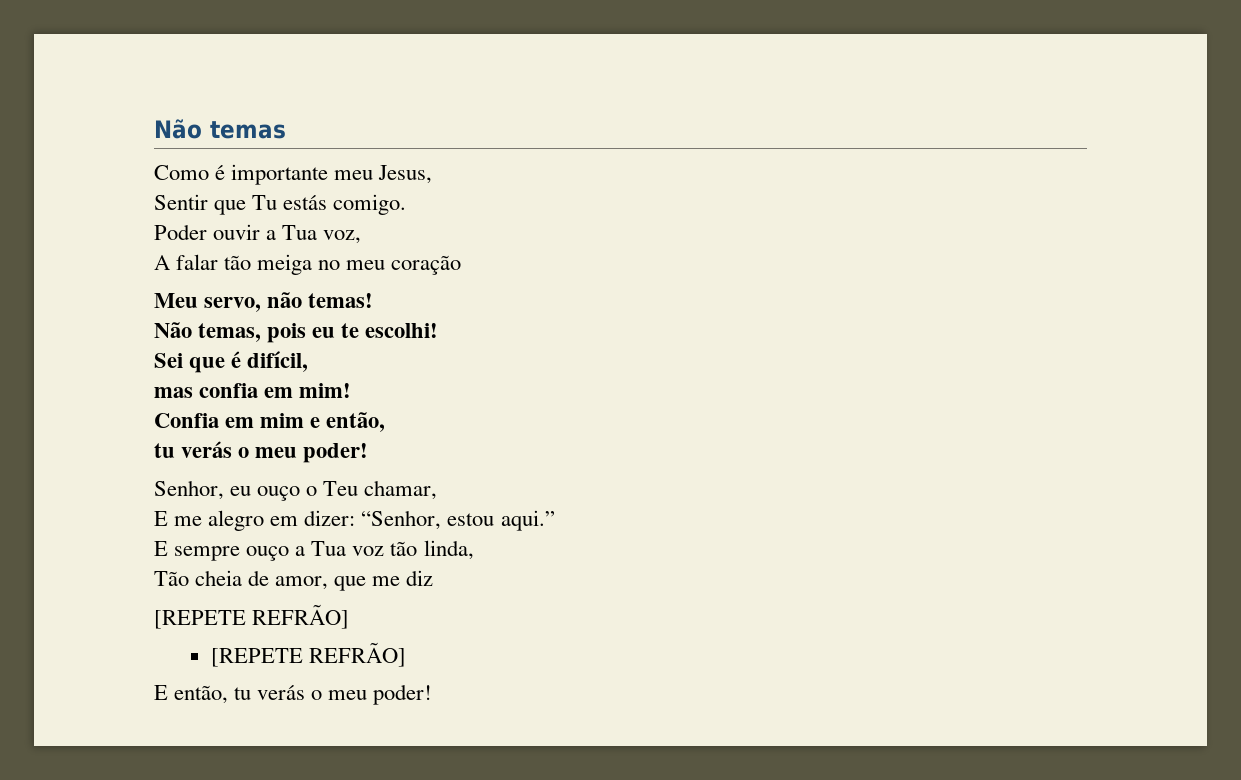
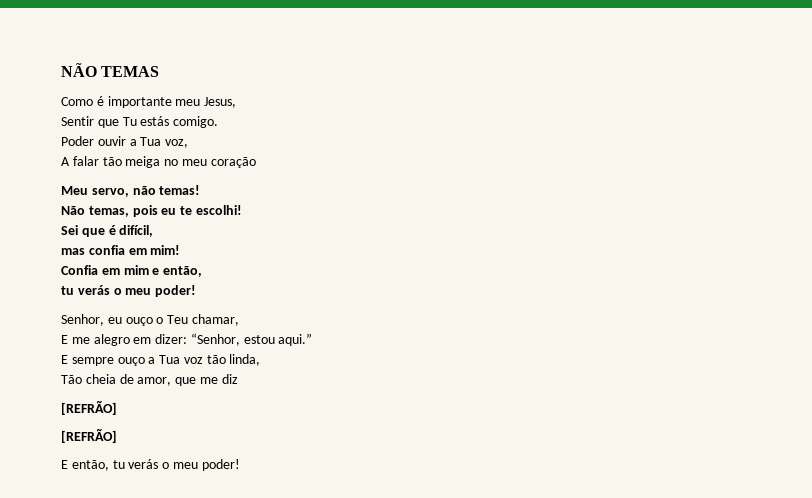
[154,119,286,139] Não temas -> [61,63,160,77] NÃO TEMAS
[154,604,350,629] [210,642,406,667] [REPETE REFRÃO] // [REPETE REFRÃO] -> [61,400,117,415] [61,428,117,443] [REFRÃO] // [REFRÃO]

